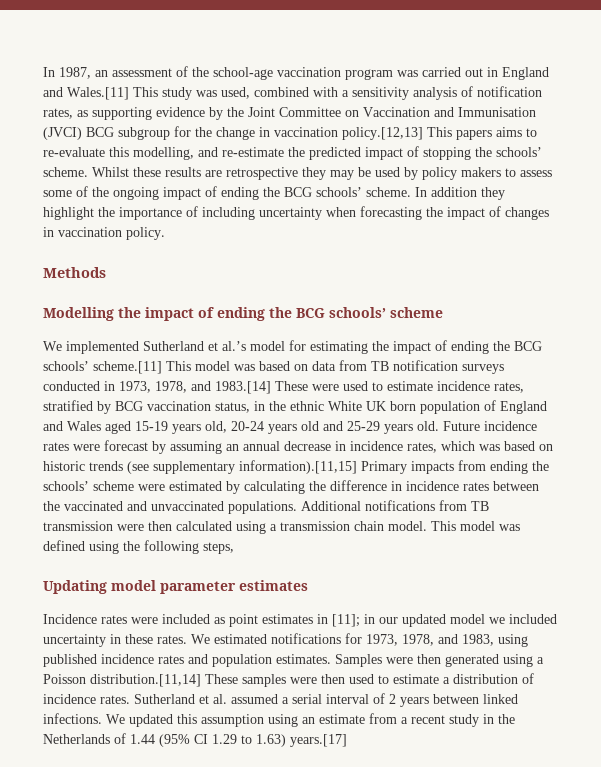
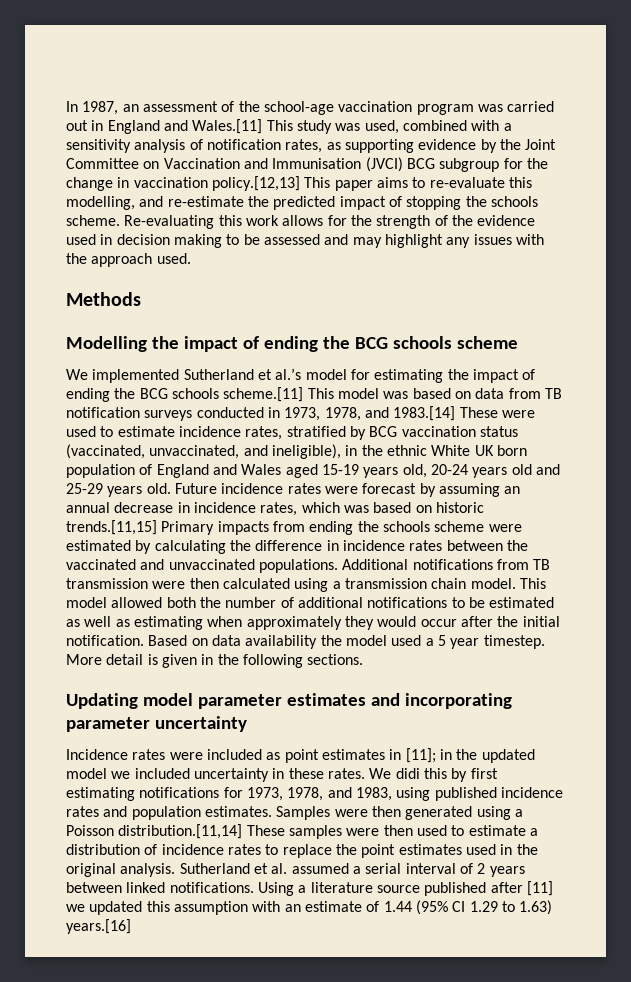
[456,130,492,140] papers -> [334,180,373,191] paper
[496,147,542,157] [43,167,552,180] [43,186,505,200] [43,206,549,220] [43,227,165,240] schools’ scheme. Whilst these results are retrospective they may be used by policy makers to assess some of the ongoing impact of ending the BCG schools’ scheme. In addition they highlight the importance of including uncertainty when forecasting the impact of changes in vaccination policy. -> [490,196,538,207] [66,215,536,229] [66,234,544,248] [66,253,191,267] schools scheme. Re-evaluating this work allows for the strength of the evidence used in decision making to be assessed and may highlight any issues with the approach used.
[329,307,386,318] schools’ -> [392,336,452,349] schools
[43,361,89,371] schools’ -> [171,388,219,399] schools
[215,402,250,413] status, -> [479,426,518,437] [66,444,341,459] status (vaccinated, unvaccinated, and ineligible),
[89,460,357,474] trends (see supplementary information).[11,15] -> [66,520,157,535] trends.[11,15]
[43,481,89,491] schools’ -> [382,521,430,532] schools
[499,524,520,531] [43,540,119,554] was defined using -> [111,597,555,608] [66,616,560,630] [66,635,545,649] [66,654,214,668] allowed both the number of additional notifications to be estimated as well as estimating when approximately they would occur after the initial notification. Based on data availability the model used a 5 year timestep. More detail is given in
[203,542,234,554] steps, -> [307,654,364,665] sections.
(308, 585) none -> [370,693,512,709] [66,716,247,732] and incorporating parameter uncertainty
[379,617,398,624] our -> [456,749,478,760] the
[214,634,267,644] estimated -> [395,768,498,782] [66,787,135,801] didi this by first estimating
[100,695,130,704] rates. -> [227,844,538,858] [66,863,176,877] rates to replace the point estimates used in the original analysis.
[43,713,125,724] infections. We -> [169,881,553,896] [66,904,85,912] notifications. Using a literature source published after [11] we
[268,714,298,727] using -> [252,901,281,912] with
[369,713,515,727] [43,734,110,744] from a recent study in the Netherlands -> (362, 906) none
[290,734,347,747] years.[17] -> [66,919,131,934] years.[16]

